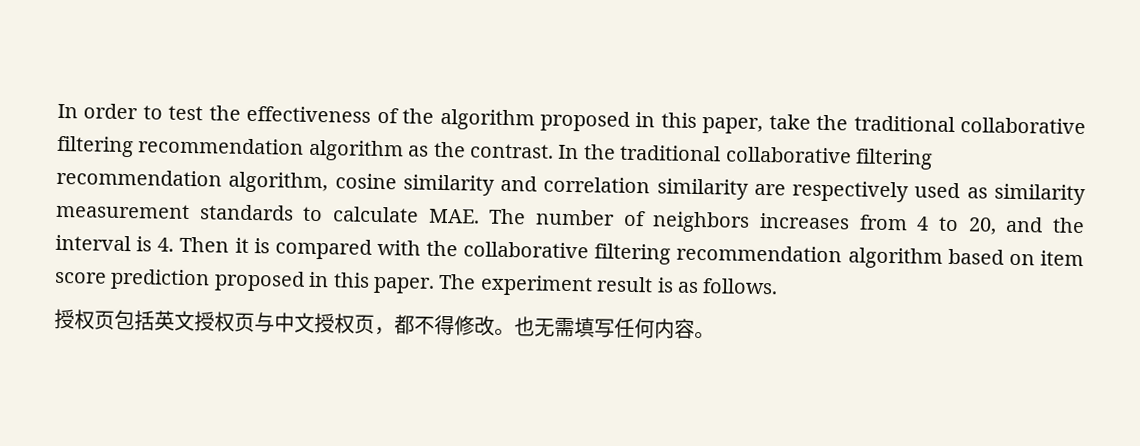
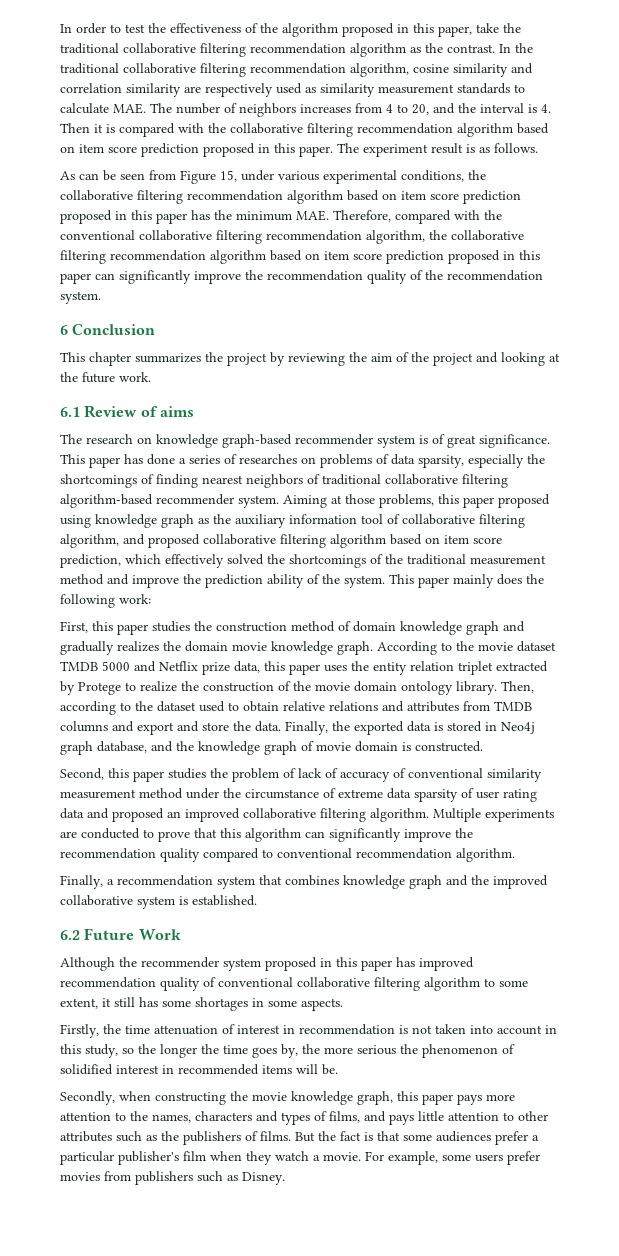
[54,308,715,340] 授权页包括英文授权页与中文授权页，都不得修改。也无需填写任何内容。 -> [60,170,486,184] [60,190,521,204] [60,210,502,224] [60,230,524,244] [60,250,540,264] [60,270,543,284] [60,291,101,304] [60,324,156,335] [60,352,560,366] [60,372,151,383] [60,405,194,418] [60,434,550,448] [60,454,545,468] [60,474,508,488] [60,494,550,508] [60,514,525,528] [60,534,502,548] [60,554,546,568] [60,574,544,588] [60,594,151,608] [60,621,525,635] [60,641,556,655] [60,661,548,675] [60,681,534,695] [60,701,532,715] [60,721,535,735] [60,741,483,755] [60,768,542,782] [60,788,537,802] [60,808,554,822] [60,828,473,842] [60,848,515,862] [60,875,548,889] [60,895,257,909] [60,928,181,940] [60,957,474,971] [60,977,528,991] [60,997,343,1011] [60,1024,557,1038] [60,1044,515,1058] [60,1064,338,1075] [60,1091,515,1105] [60,1111,548,1125] [60,1131,539,1145] [60,1151,540,1165] [60,1171,285,1185] As can be seen from Figure 15, under various experimental conditions, the collaborative filtering recommendation algorithm based on item score prediction proposed in this paper has the minimum MAE. Therefore, compared with the conventional collaborative filtering recommendation algorithm, the collaborative filtering recommendation algorithm based on item score prediction proposed in this paper can significantly improve the recommendation quality of the recommendation system. // 6 Conclusion // This chapter summarizes the project by reviewing the aim of the project and looking at the future work. // 6.1 Review of aims // The research on knowledge graph-based recommender system is of great significance. This paper has done a series of researches on problems of data sparsity, especially the shortcomings of finding nearest neighbors of traditional collaborative filtering algorithm-based recommender system. Aiming at those problems, this paper proposed using knowledge graph as the auxiliary information tool of collaborative filtering algorithm, and proposed collaborative filtering algorithm based on item score prediction, which effectively solved the shortcomings of the traditional measurement method and improve the prediction ability of the system. This paper mainly does the following work: // First, this paper studies the construction method of domain knowledge graph and gradually realizes the domain movie knowledge graph. According to the movie dataset TMDB 5000 and Netflix prize data, this paper uses the entity relation triplet extracted by Protege to realize the construction of the movie domain ontology library. Then, according to the dataset used to obtain relative relations and attributes from TMDB columns and export and store the data. Finally, the exported data is stored in Neo4j graph database, and the knowledge graph of movie domain is constructed. // Second, this paper studies the problem of lack of accuracy of conventional similarity measurement method under the circumstance of extreme data sparsity of user rating data and proposed an improved collaborative filtering algorithm. Multiple experiments are conducted to prove that this algorithm can significantly improve the recommendation quality compared to conventional recommendation algorithm. // Finally, a recommendation system that combines knowledge graph and the improved collaborative system is established. // 6.2 Future Work // Although the recommender system proposed in this paper has improved recommendation quality of conventional collaborative filtering algorithm to some extent, it still has some shortages in some aspects. // Firstly, the time attenuation of interest in recommendation is not taken into account in this study, so the longer the time goes by, the more serious the phenomenon of solidified interest in recommended items will be. // Secondly, when constructing the movie knowledge graph, this paper pays more attention to the names, characters and types of films, and pays little attention to other attributes such as the publishers of films. But the fact is that some audiences prefer a particular publisher's film when they watch a movie. For example, some users prefer movies from publishers such as Disney.

